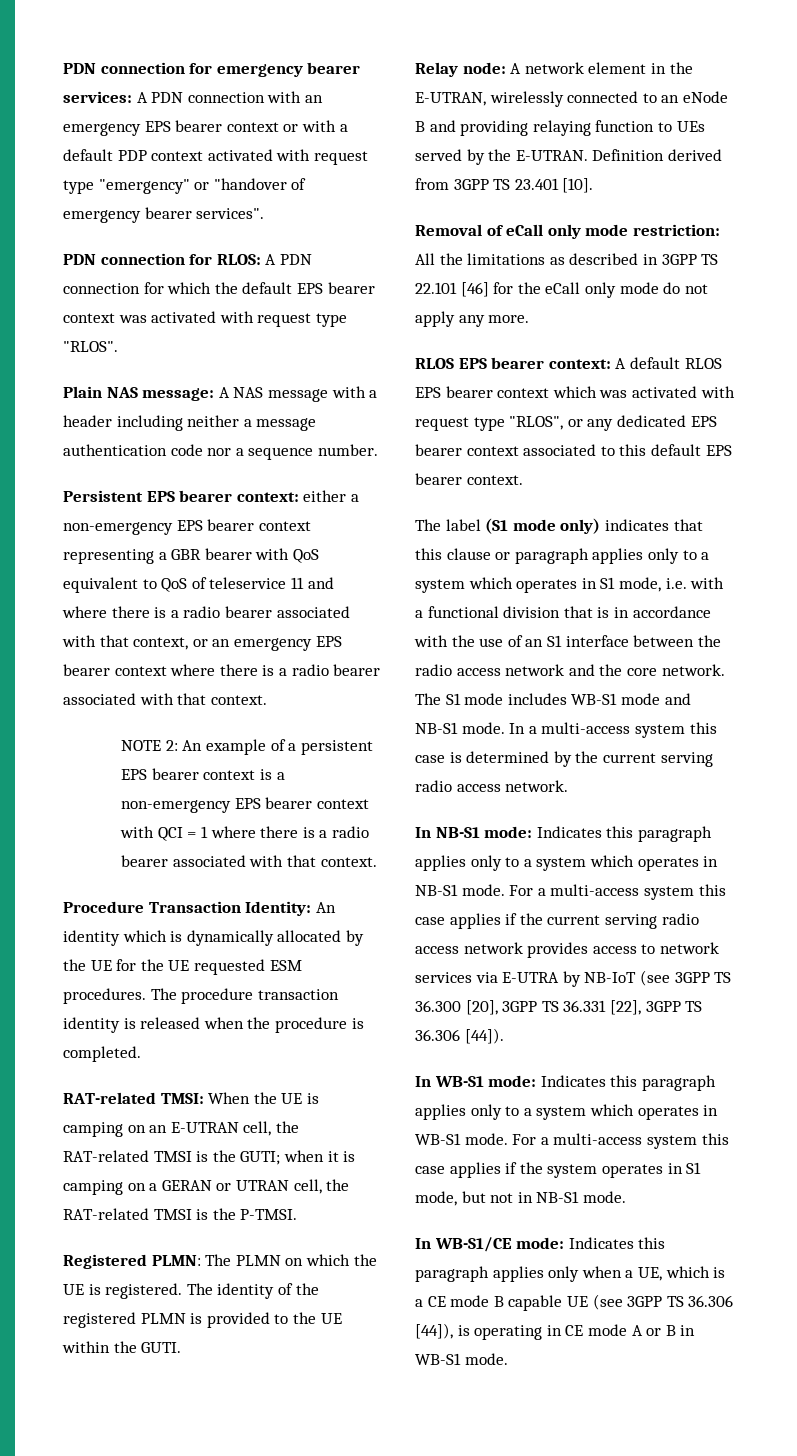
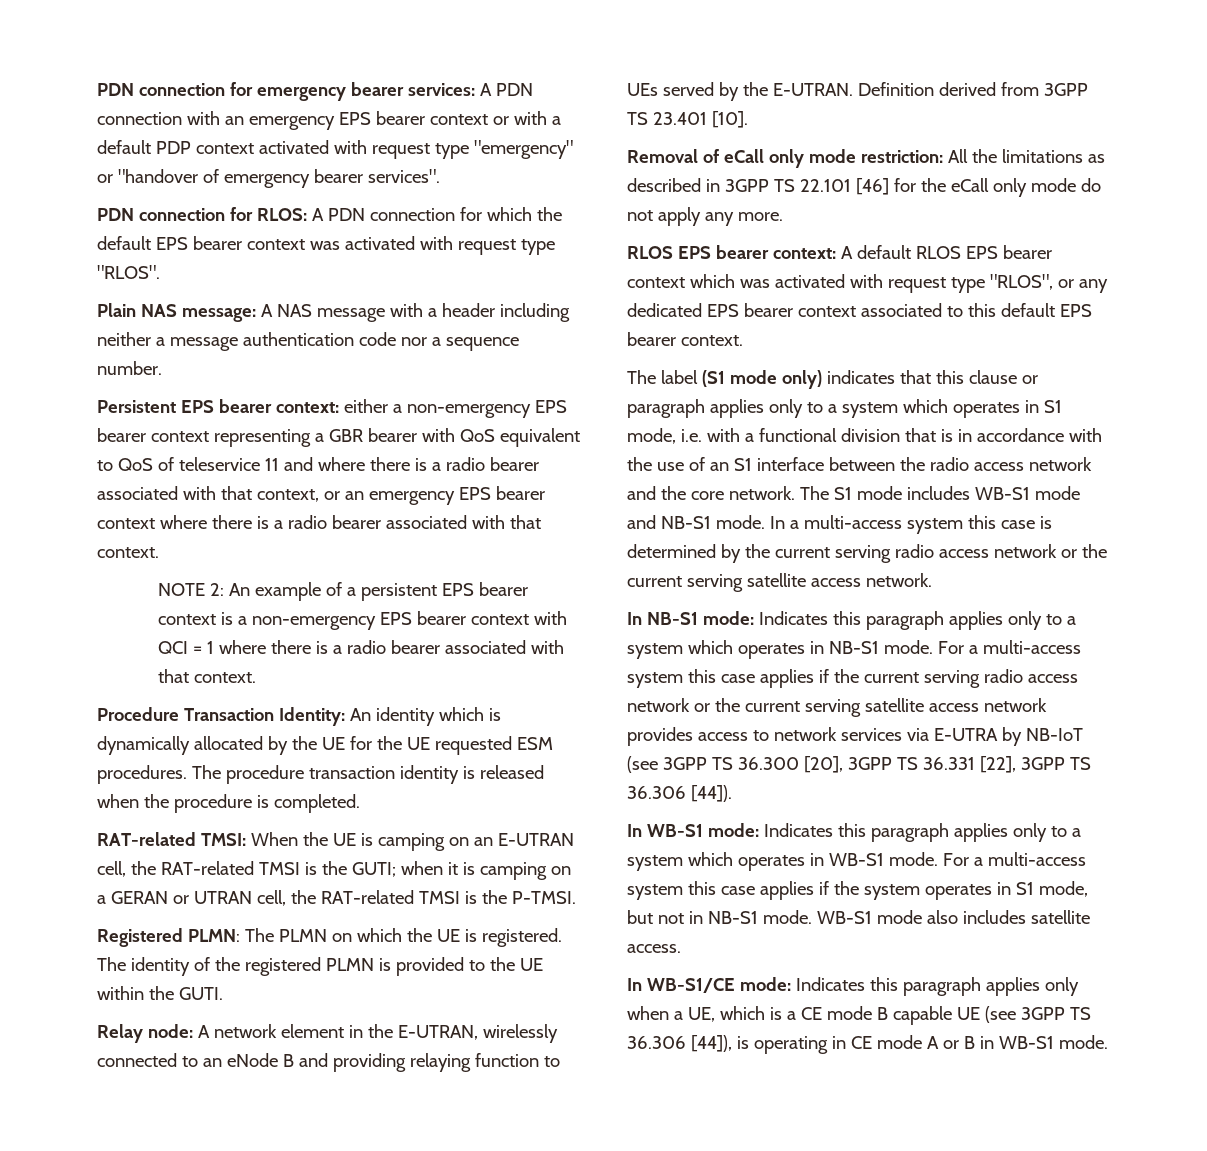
(501, 788) none -> [993,544,1107,558] [627,573,861,592] network or the current serving satellite access
(523, 948) none -> [693,698,1047,717] or the current serving satellite access network
(626, 1197) none -> [816,910,1090,924] [627,944,681,953] WB-S1 mode also includes satellite access.

